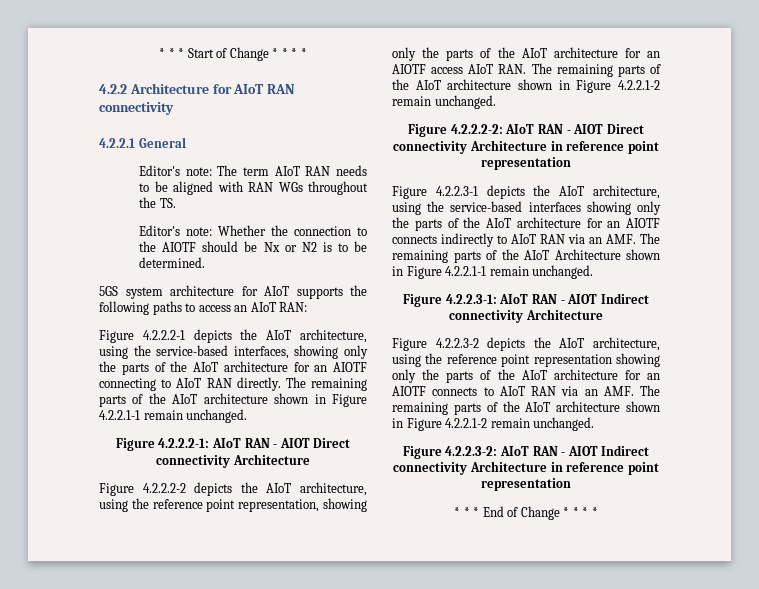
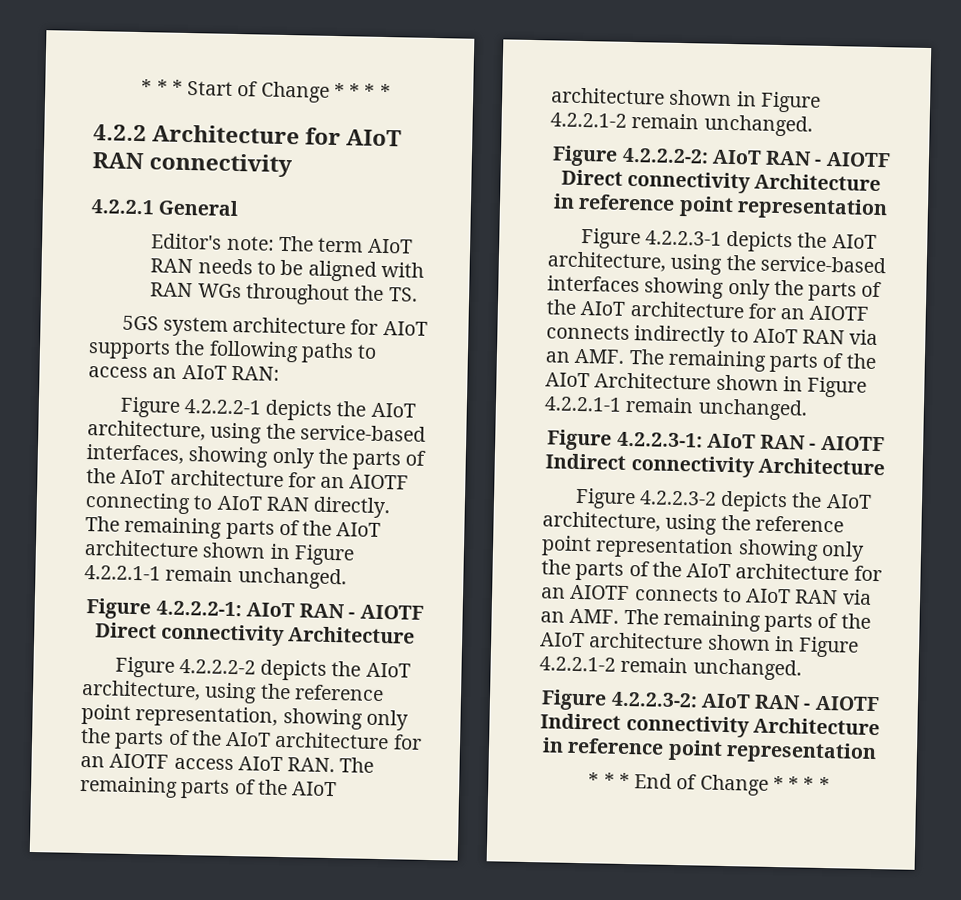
[139,225,367,236] [139,241,368,252] [139,257,206,268] // Editor's note: Whether the connection to the AIOTF should be Nx or N2 is to be determined. -> (418, 294) none
[279,438,310,448] AIOT -> [359,604,424,620] AIOTF
[573,124,604,134] AIOT -> [825,151,891,168] AIOTF
[567,294,598,304] AIOT -> [820,435,885,452] AIOTF
[567,446,598,456] AIOT -> [814,695,880,712] AIOTF

